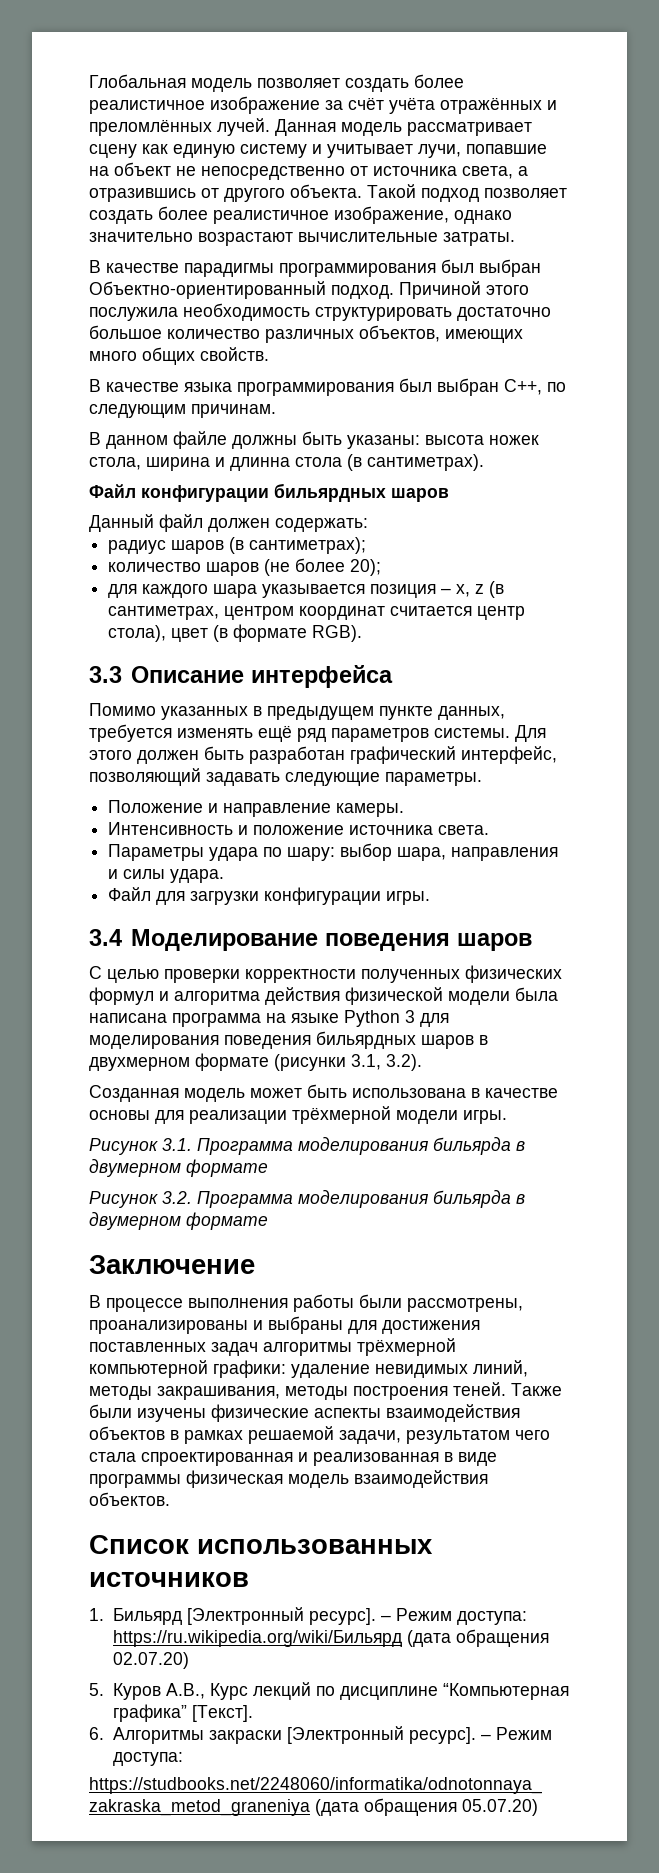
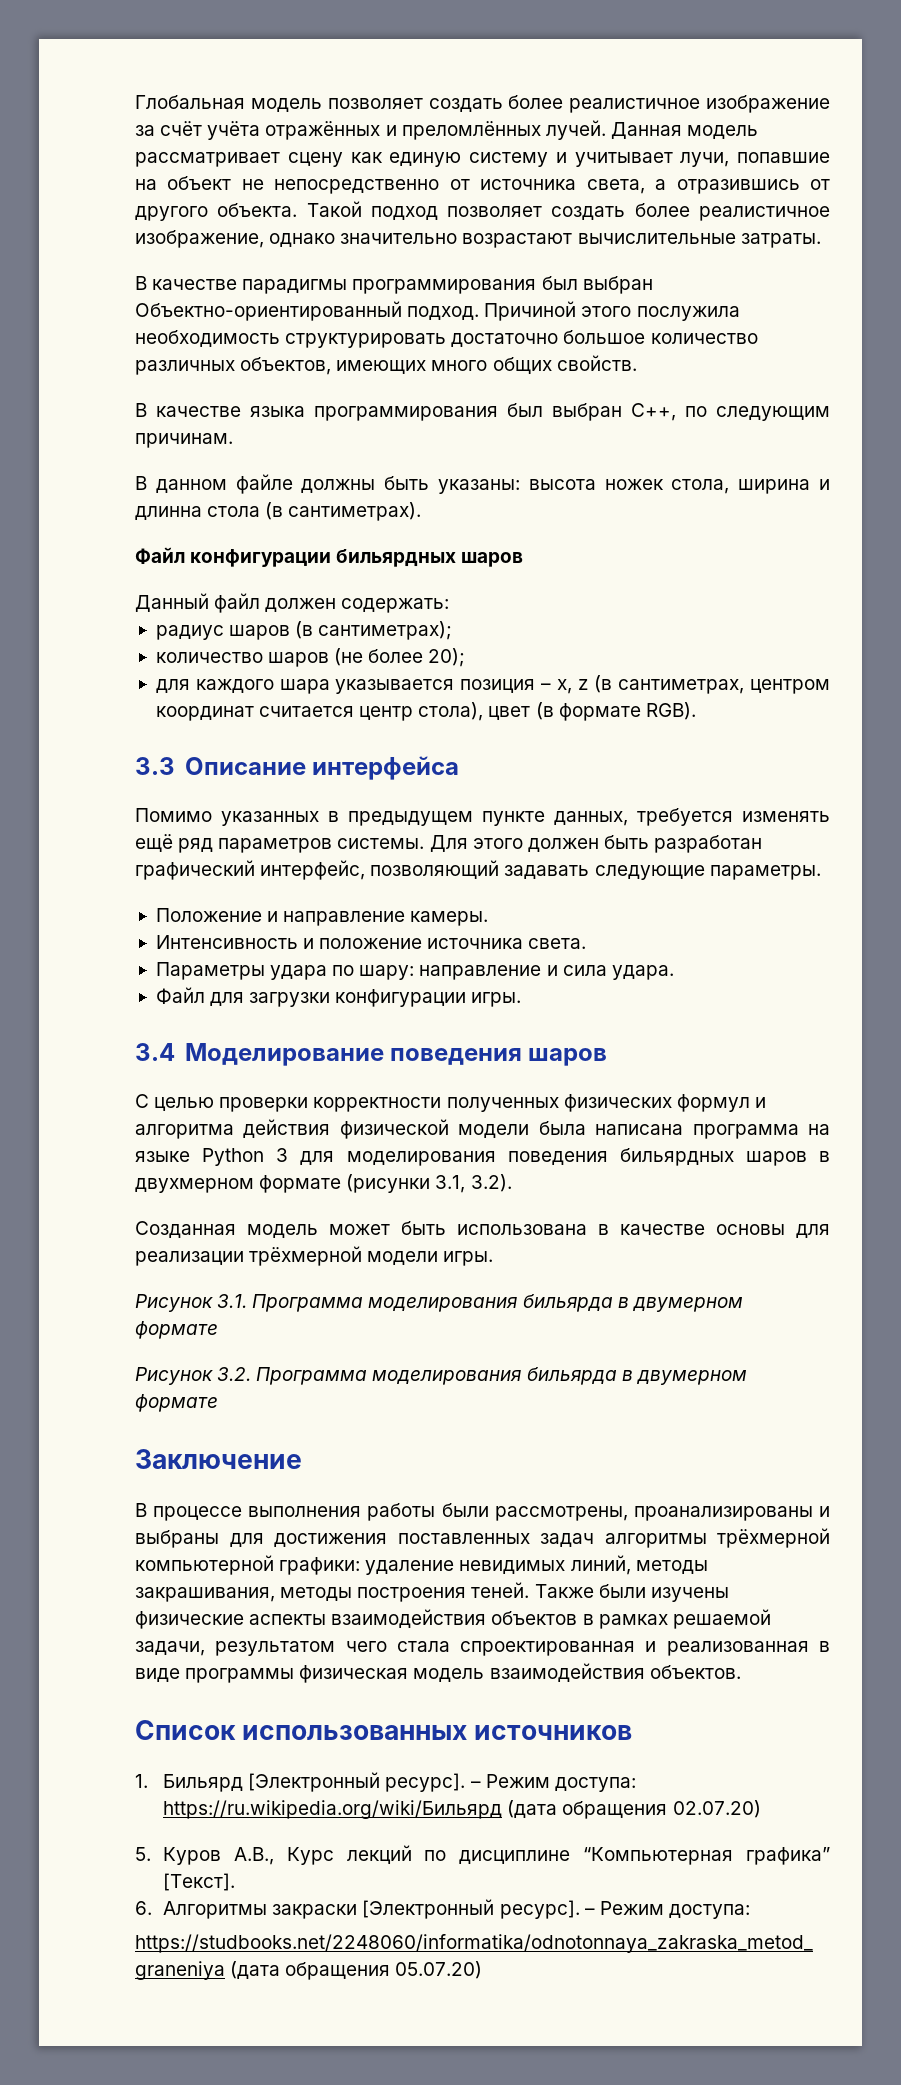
[340,843,559,861] [108,869,166,879] выбор шара, направления и силы -> [419,965,607,980] направление и сила

